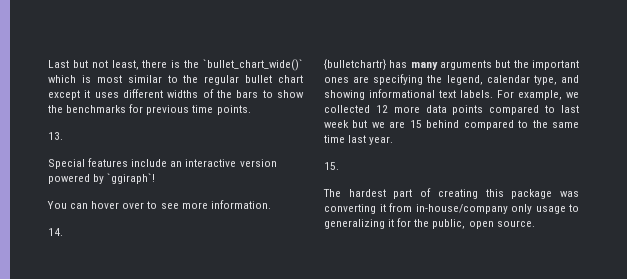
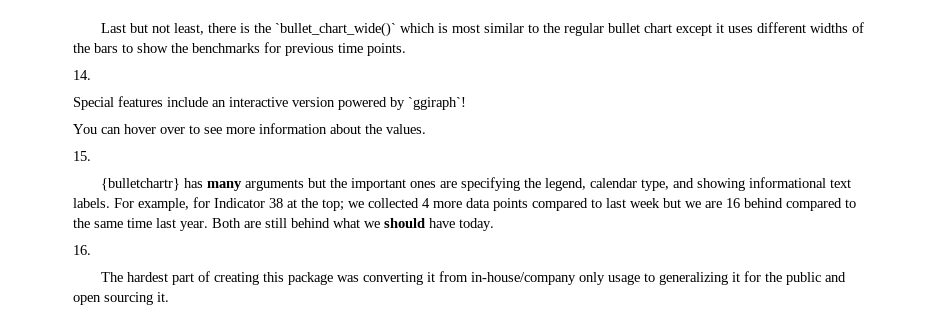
[48,132,63,140] 13. -> [73,70,91,80] 14.
[210,200,271,209] [48,228,63,236] information. // 14. -> [259,123,426,134] [73,151,91,161] information about the values. // 15.
(562, 95) none -> [193,197,344,211] for Indicator 38 at the top;
[375,105,388,113] 12 -> [422,198,430,208] 4
[409,120,422,128] 15 -> [726,198,740,208] 16
[324,162,339,170] // 15. -> [212,218,494,231] [73,245,91,255] Both are still behind what we should have today. // 16.
[432,219,535,229] public, open source. -> [786,272,847,285] [73,292,169,305] public and open sourcing it.

